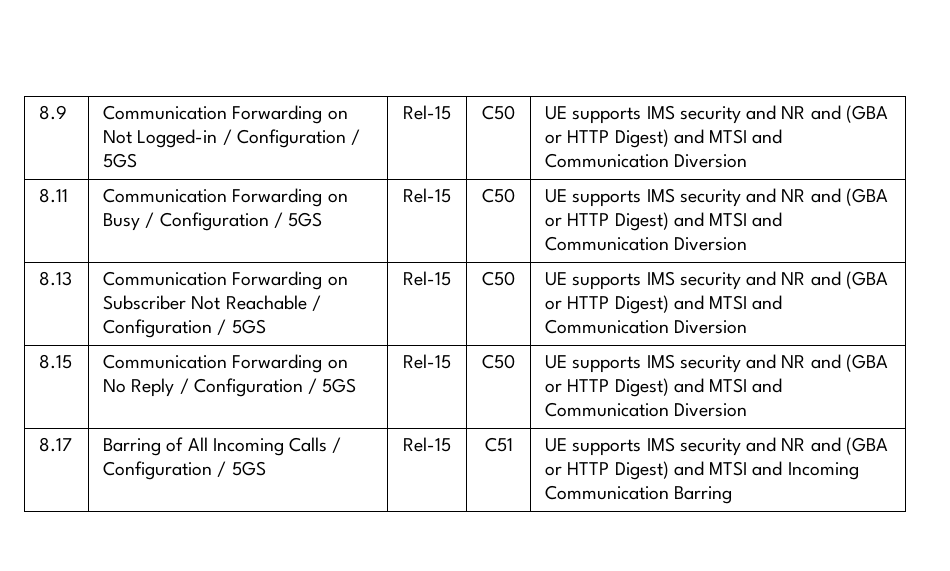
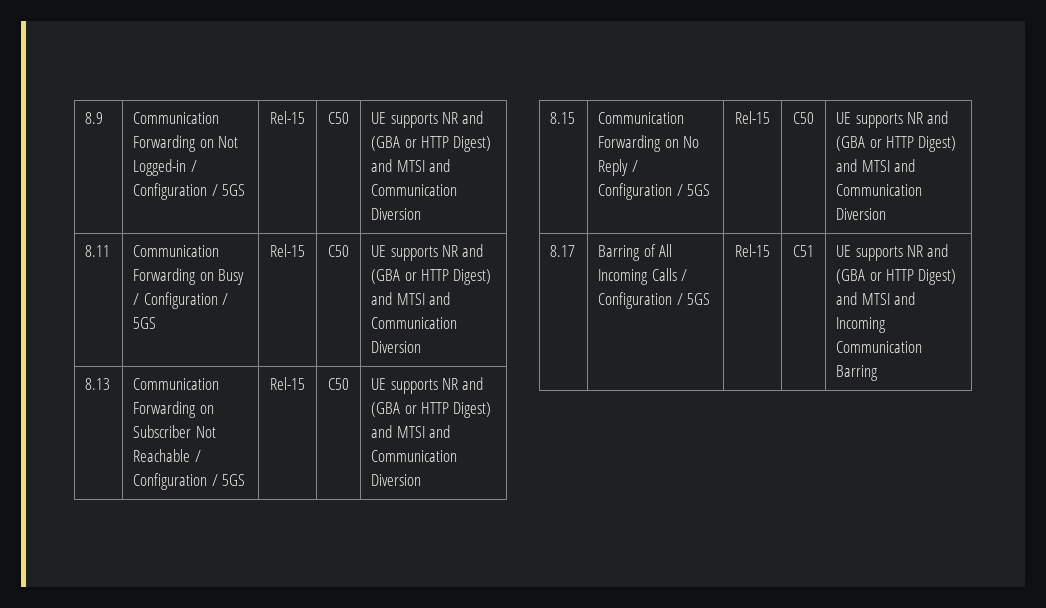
[646,105,777,124] IMS security and -> (438, 120) none
[646,188,777,207] IMS security and -> (438, 253) none
[646,271,777,290] IMS security and -> (438, 386) none
[646,354,777,373] IMS security and -> (903, 120) none
[646,437,777,456] IMS security and -> (903, 253) none

